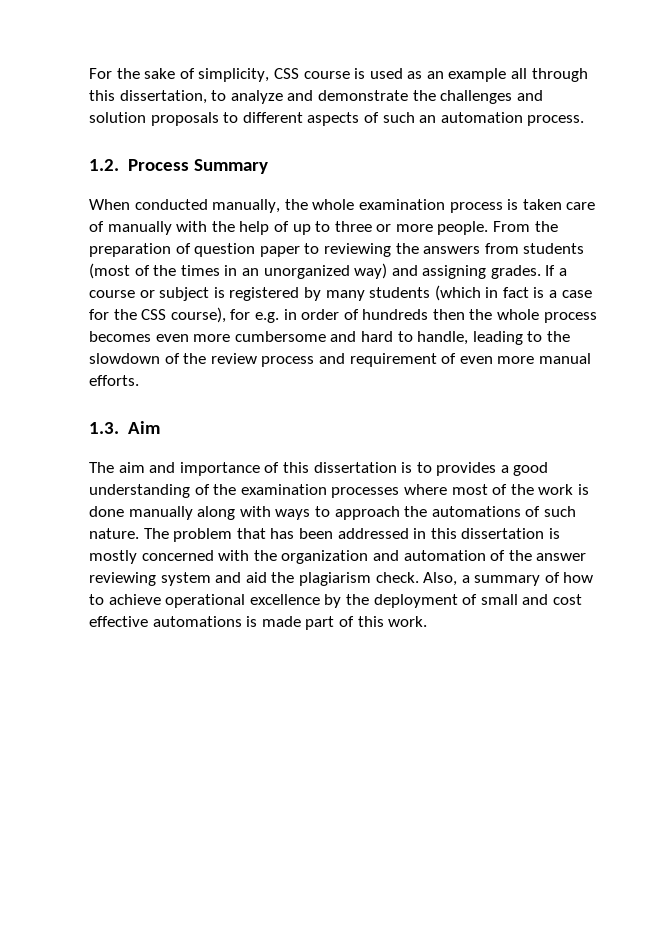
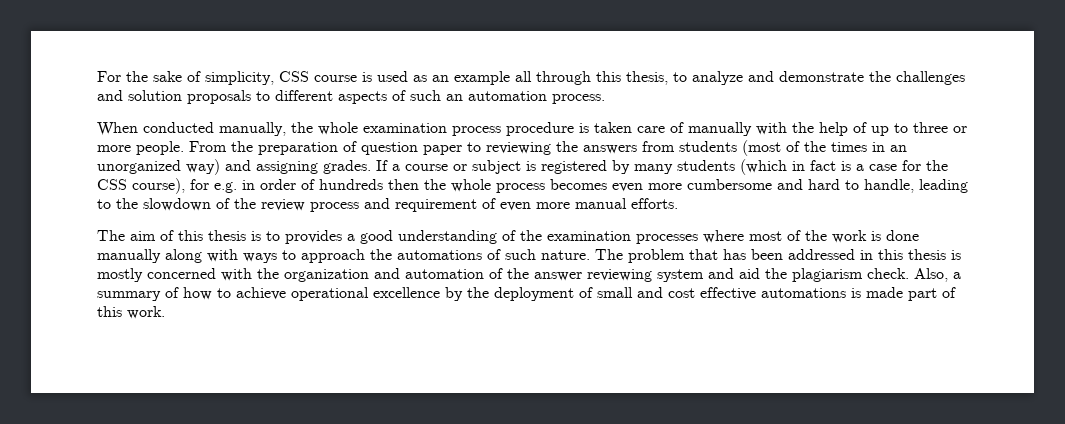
[119,90,207,104] dissertation, -> [626,71,668,85] thesis,
[89,159,268,174] // 1.2. Process Summary -> (605, 99) none
(503, 207) none -> [506,122,574,136] procedure
[89,421,160,434] // 1.3. Aim -> (678, 203) none
[149,462,397,476] and importance of this dissertation -> [160,230,246,241] of this thesis
[461,528,545,539] dissertation -> [908,249,946,260] thesis

